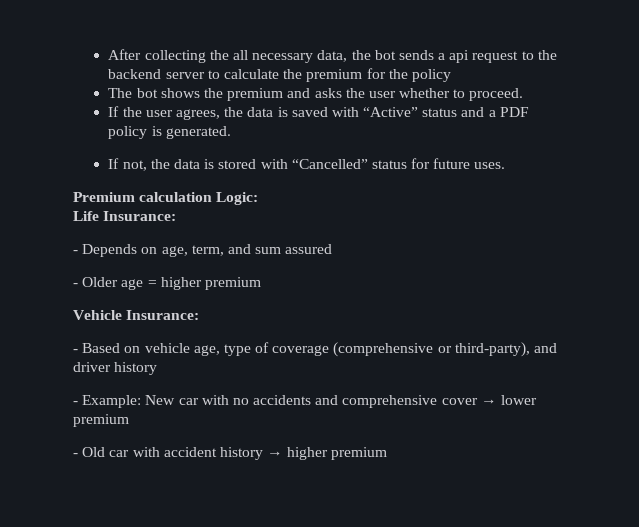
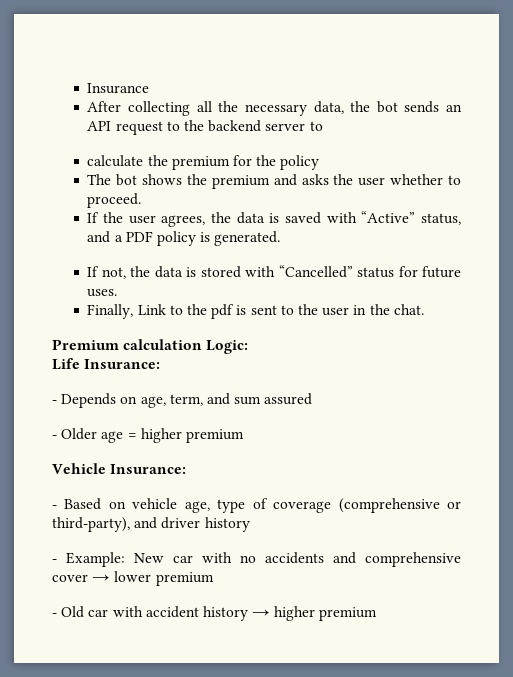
(108, 54) none -> [87,83,150,94] Insurance //
[209,50,248,60] the all -> [196,101,239,112] all the
[438,50,470,63] a api -> [446,104,463,112] [87,121,112,131] an API
(220, 74) none -> (323, 126) //
[422,108,458,117] status -> [420,213,461,225] status,
(506, 165) none -> [87,304,424,319] // Finally, Link to the pdf is sent to the user in the chat.

